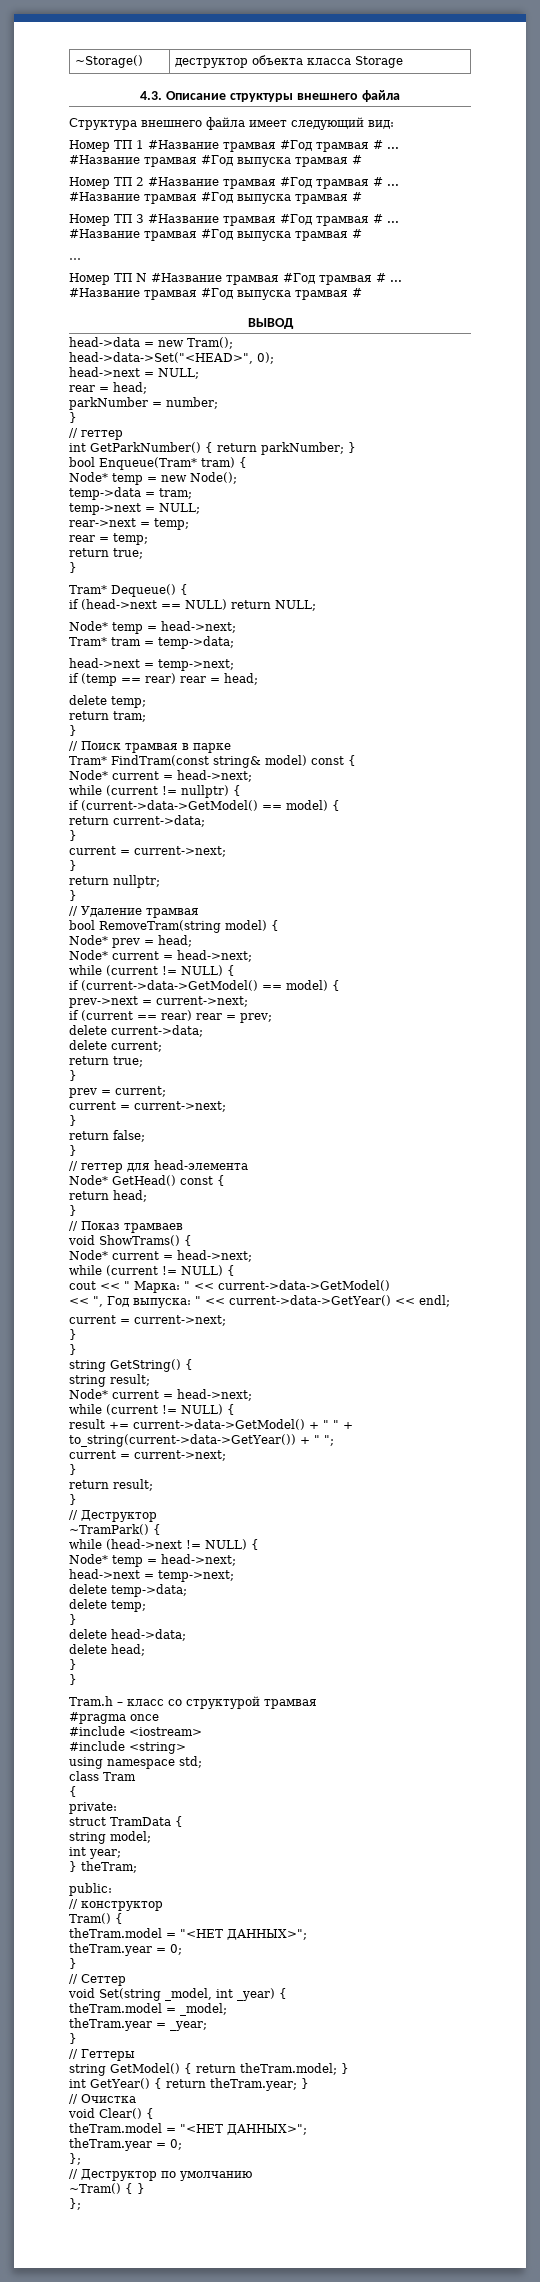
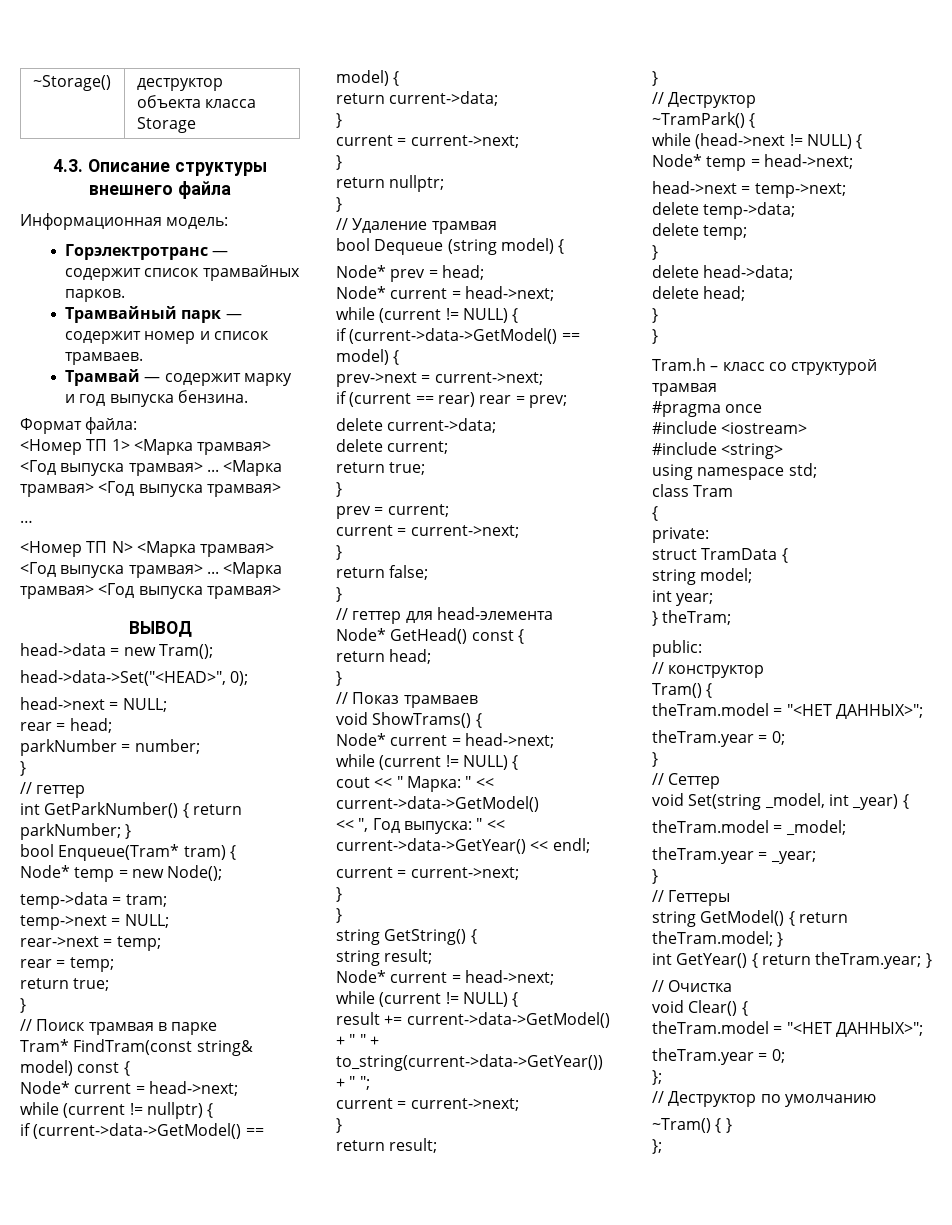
[69,117,394,130] [69,140,399,152] [69,155,362,167] [69,177,399,189] [69,192,362,204] [69,214,399,226] [69,229,362,241] [69,258,81,260] [69,273,402,285] [69,288,362,300] Структура внешнего файла имеет следующий вид: // Номер ТП 1 #Название трамвая #Год трамвая # ... #Название трамвая #Год выпуска трамвая # // Номер ТП 2 #Название трамвая #Год трамвая # ... #Название трамвая #Год выпуска трамвая # // Номер ТП 3 #Название трамвая #Год трамвая # ... #Название трамвая #Год выпуска трамвая # // … // Номер ТП N #Название трамвая #Год трамвая # ... #Название трамвая #Год выпуска трамвая # -> [20,213,229,230] [65,244,229,260] [65,265,300,281] [65,289,126,302] [65,306,242,323] [65,331,270,344] [65,352,144,365] [65,369,293,386] [65,390,249,407] [20,417,138,434] [20,439,272,455] [20,460,283,476] [20,481,281,497] [20,520,33,523] [20,541,275,557] [20,562,283,578] [20,583,281,599] Информационная модель: // Горэлектротранс — содержит список трамвайных парков. // Трамвайный парк — содержит номер и список трамваев. // Трамвай — содержит марку и год выпуска бензина. // Формат файла: // <Номер ТП 1> <Марка трамвая> <Год выпуска трамвая> ... <Марка трамвая> <Год выпуска трамвая> // … // <Номер ТП N> <Марка трамвая> <Год выпуска трамвая> ... <Марка трамвая> <Год выпуска трамвая>
[69,584,188,597] [69,599,316,611] [69,621,236,634] [69,636,234,649] [69,658,234,671] [69,673,258,686] [69,695,146,708] [69,711,146,722] [69,725,77,736] // Tram* Dequeue() { // if (head->next == NULL) return NULL; // Node* temp = head->next; // Tram* tram = temp->data; // head->next = temp->next; // if (temp == rear) rear = head; // delete temp; // return tram; // } -> (26, 1005) none
[99,920,221,933] RemoveTram(string -> [374,239,497,255] Dequeue (string

